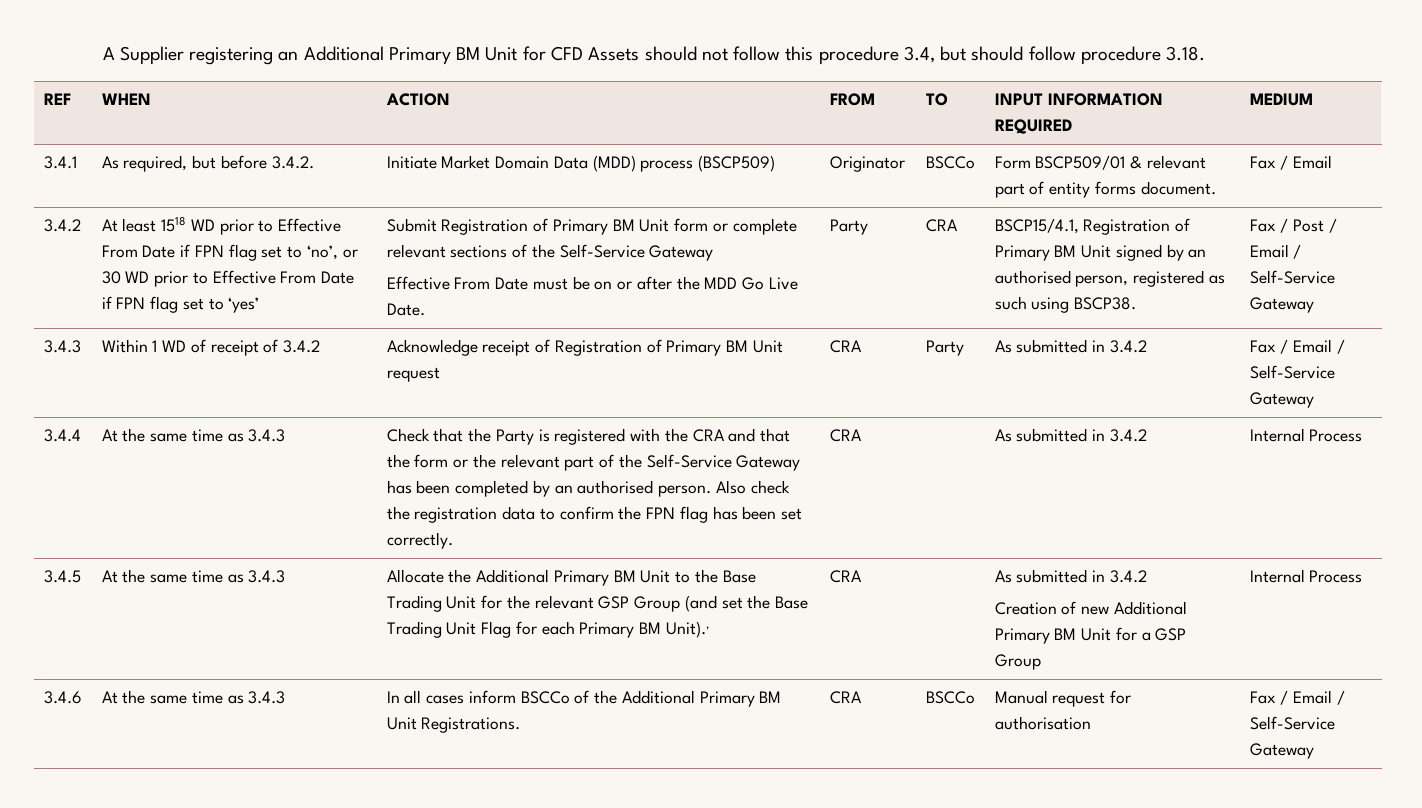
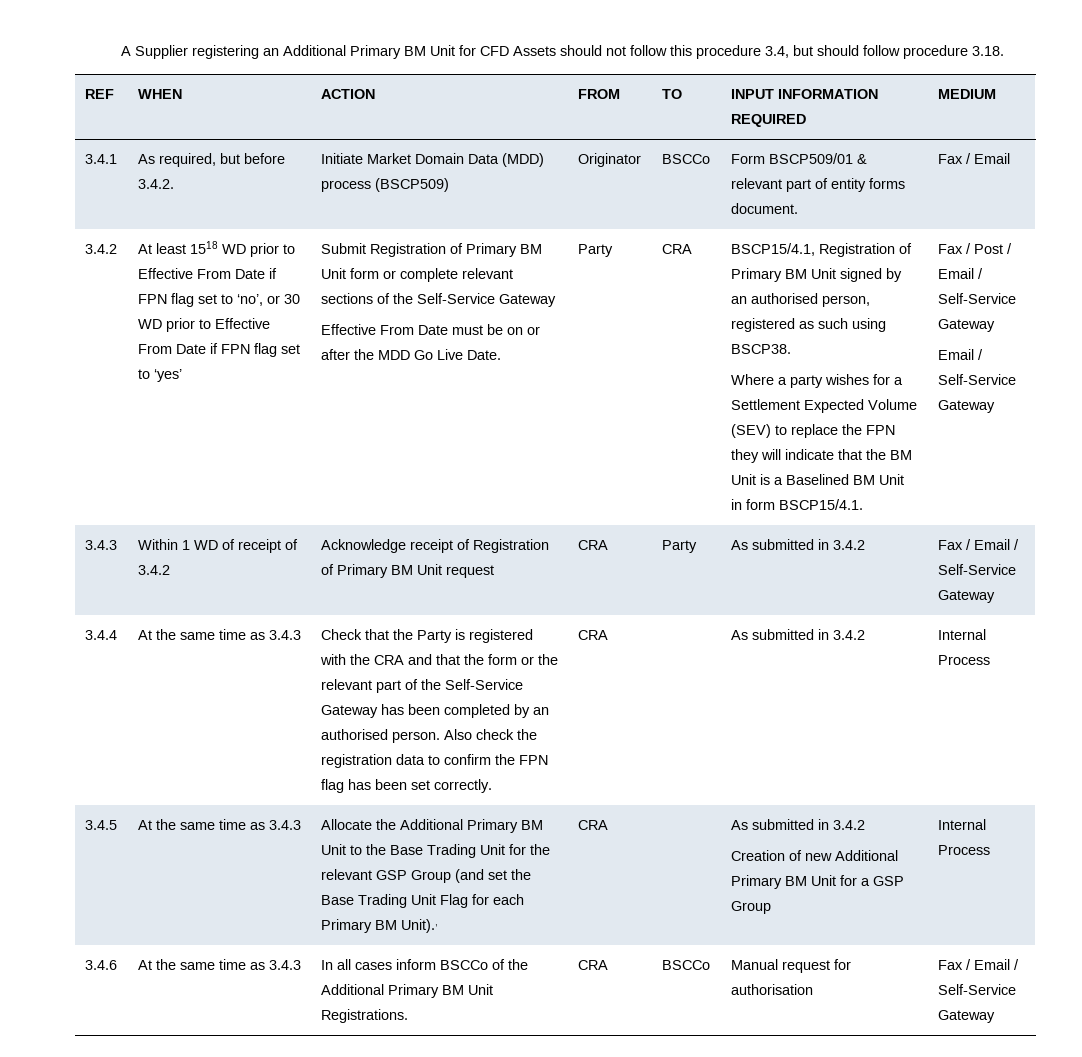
(1137, 303) none -> [731,374,904,388] [731,399,918,413] [731,424,896,438] [731,449,913,463] [731,474,905,485] [731,499,864,510] // Where a party wishes for a Settlement Expected Volume (SEV) to replace the FPN they will indicate that the BM Unit is a Baselined BM Unit in form BSCP15/4.1.
(1314, 305) none -> [938,349,984,360] [938,374,1017,385] [938,400,996,413] // Email / Self-Service Gateway

